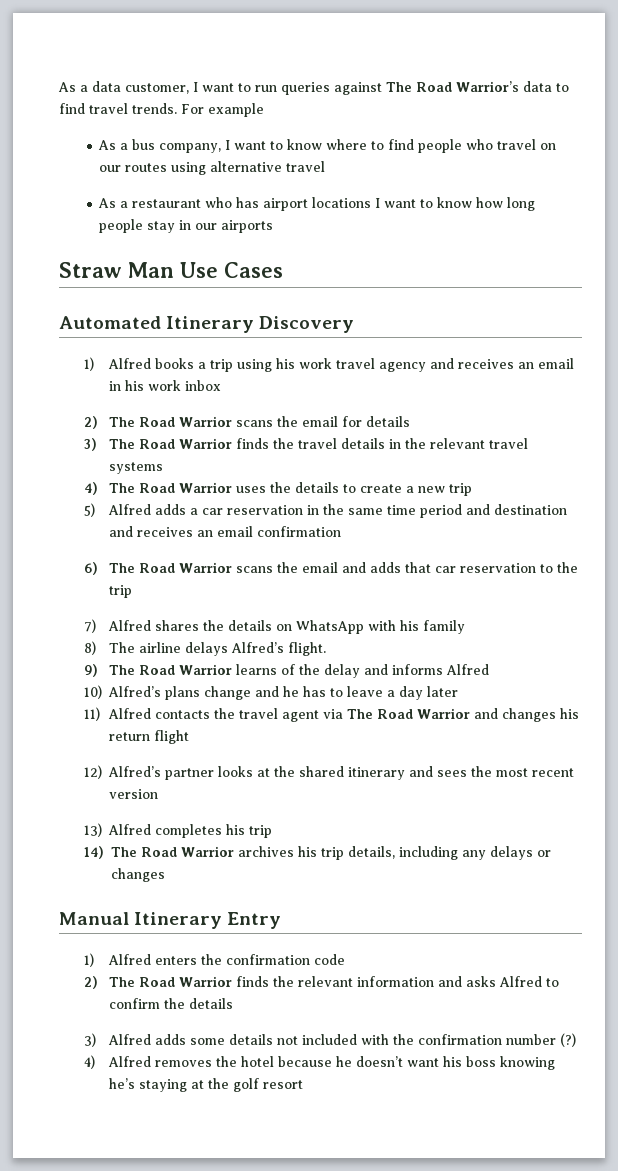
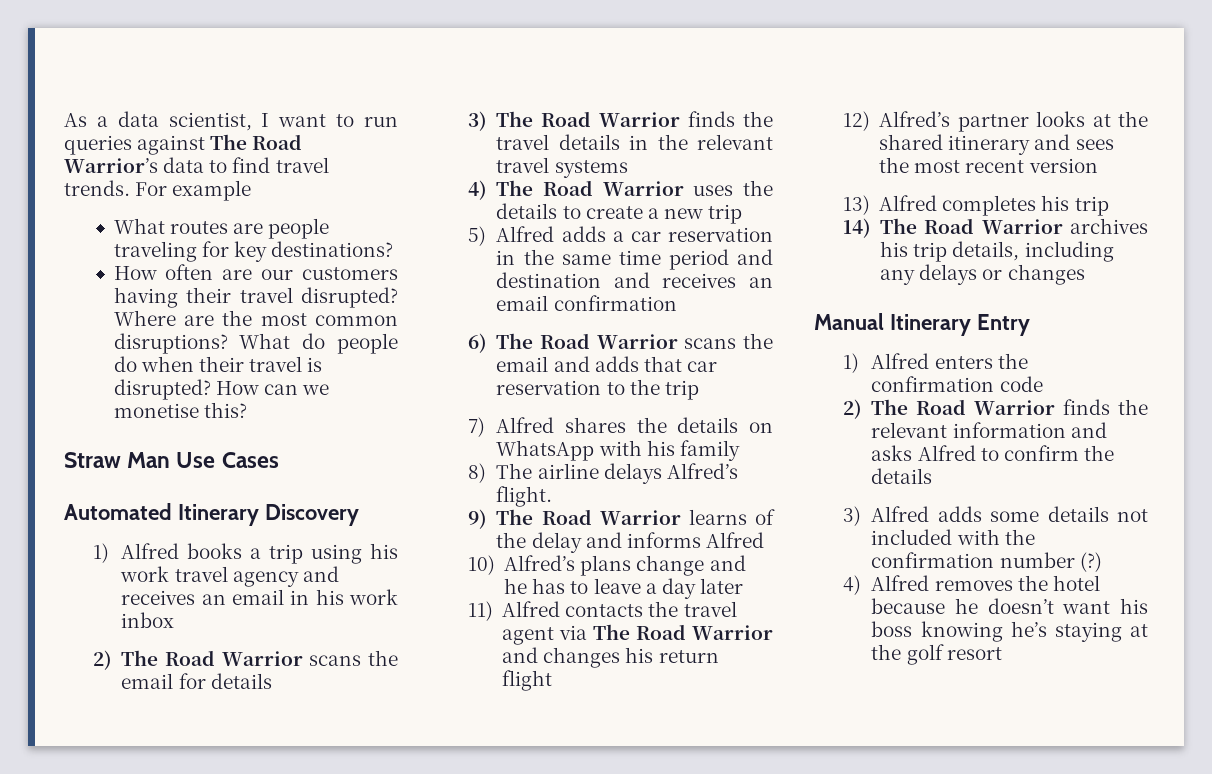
[125,83,189,94] customer, -> [168,112,252,131] scientist,
[98,139,557,153] [99,161,326,175] [98,197,536,211] [99,219,274,233] As a bus company, I want to know where to find people who travel on our routes using alternative travel // As a restaurant who has airport locations I want to know how long people stay in our airports -> [113,218,330,239] [113,241,394,262] [113,264,398,280] [113,287,398,308] [113,310,398,326] [113,333,398,354] [113,356,323,372] [113,379,330,400] [113,402,247,418] What routes are people traveling for key destinations? // How often are our customers having their travel disrupted? Where are the most common disruptions? What do people do when their travel is disrupted? How can we monetise this?

